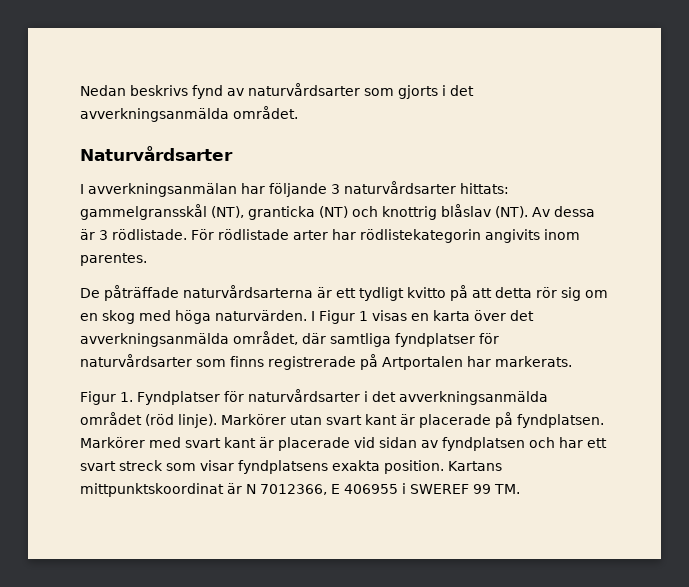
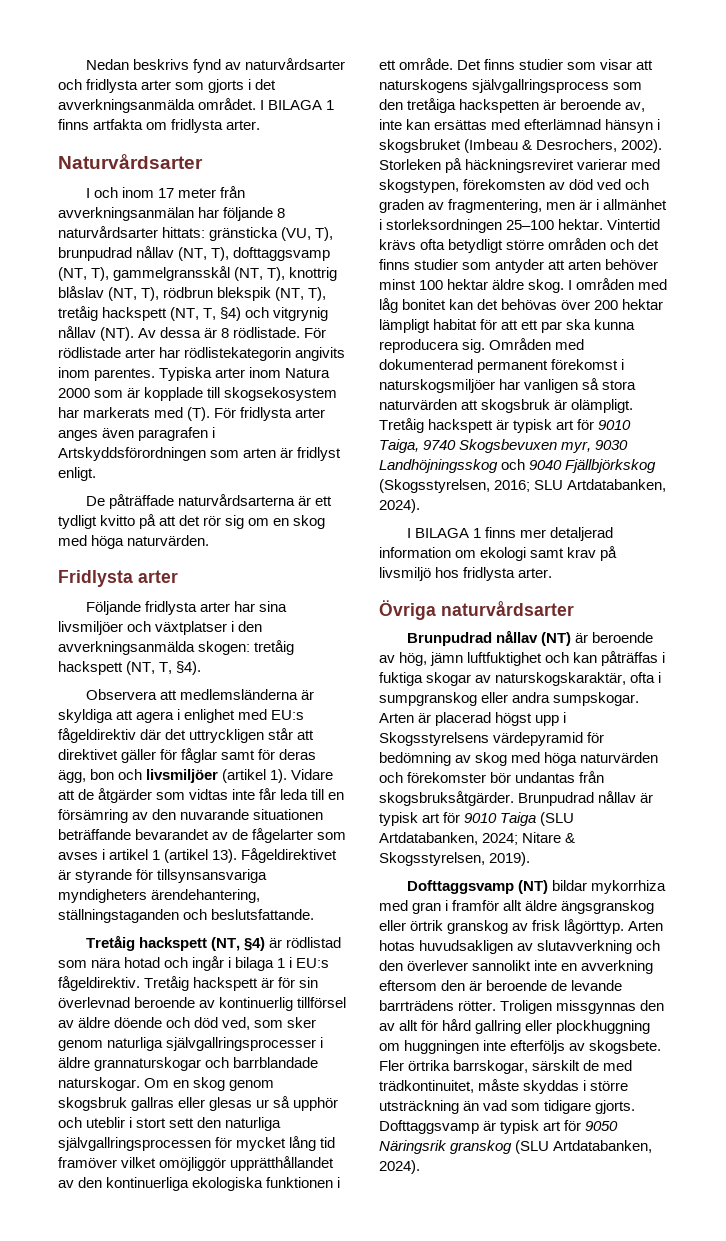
(360, 89) none -> [58,79,172,93] och fridlysta arter
[80,146,233,161] [80,184,84,194] // Naturvårdsarter // I -> [260,100,335,110] [58,119,261,133] [58,154,203,169] [86,186,246,198] I BILAGA 1 finns artfakta om fridlysta arter. // Naturvårdsarter // I och inom 17 meter från
[331,184,340,194] 3 -> [277,208,286,218] 8
[80,204,491,220] gammelgransskål (NT), granticka (NT) och knottrig blåslav -> [209,227,334,241] [58,246,331,261] [58,266,338,281] [58,286,327,301] [58,306,329,321] [58,326,96,338] gränsticka (VU, T), brunpudrad nållav (NT, T), dofttaggsvamp (NT, T), gammelgransskål (NT, T), knottrig blåslav (NT, T), rödbrun blekspik (NT, T), tretåig hackspett (NT, T, §4) och vitgrynig nållav
[99,230,108,240] 3 -> [221,328,230,338] 8
(147, 259) none -> [159,367,331,381] [58,387,338,401] [58,407,326,421] [58,427,216,441] [58,447,342,461] [58,467,96,481] Typiska arter inom Natura 2000 som är kopplade till skogsekosystem har markerats med (T). För fridlysta arter anges även paragrafen i Artskyddsförordningen som arten är fridlyst enligt.
[495,287,532,298] detta -> [179,515,201,526] det
[311,310,534,324] [80,331,499,347] [80,354,572,370] [80,389,548,405] [80,412,604,428] [80,437,607,451] [80,460,502,474] [80,483,520,497] I Figur 1 visas en karta över det avverkningsanmälda området, där samtliga fyndplatser för naturvårdsarter som finns registrerade på Artportalen har markerats. // Figur 1. Fyndplatser för naturvårdsarter i det avverkningsanmälda området (röd linje). Markörer utan svart kant är placerade på fyndplatsen. Markörer med svart kant är placerade vid sidan av fyndplatsen och har ett svart streck som visar fyndplatsens exakta position. Kartans mittpunktskoordinat är N 7012366, E 406955 i SWEREF 99 TM. -> [58,570,178,587] [86,601,288,615] [58,621,263,635] [58,640,295,655] [58,661,202,675] [86,689,315,700] [58,709,305,723] [58,728,315,743] [58,748,317,763] [58,769,334,783] [58,788,345,803] [58,809,324,823] [58,828,347,843] [58,848,338,863] [58,869,268,883] [58,889,261,903] [58,909,315,923] [86,935,342,951] [58,956,330,971] [58,976,319,991] [58,997,347,1011] [58,1017,317,1030] [58,1037,324,1051] [58,1057,319,1071] [58,1077,275,1091] [58,1096,339,1111] [58,1117,282,1131] [58,1136,336,1151] [58,1156,335,1171] [58,1177,341,1191] [379,58,654,70] [379,79,643,93] [379,98,646,113] [379,119,661,133] [379,139,663,153] [379,158,661,173] [379,179,650,193] [379,199,668,213] [379,219,661,233] [379,238,660,253] [379,259,659,273] [379,278,668,293] [379,298,664,313] [379,319,636,333] [379,338,585,353] [379,359,625,373] [379,378,637,393] [379,399,634,413] [379,418,632,433] [379,439,629,453] [379,459,657,473] [379,479,667,493] [379,499,420,513] [407,527,614,541] [379,546,618,561] [379,567,553,581] [379,600,574,620] [407,630,654,646] [379,651,666,666] [379,672,662,686] [379,692,640,706] [379,712,567,726] [379,732,605,746] [379,752,659,766] [379,771,605,783] [379,791,654,806] [379,812,575,826] [379,832,576,845] [379,852,531,866] [407,880,667,894] [379,900,655,914] [379,919,664,934] [379,940,661,954] [379,960,654,974] [379,980,623,991] [379,1000,665,1014] [379,1019,651,1034] [379,1040,662,1054] [379,1060,633,1074] [379,1079,629,1094] [379,1100,636,1114] [379,1120,619,1134] [379,1140,653,1154] [379,1160,420,1174] // Fridlysta arter // Följande fridlysta arter har sina livsmiljöer och växtplatser i den avverkningsanmälda skogen: tretåig hackspett (NT, T, §4). // Observera att medlemsländerna är skyldiga att agera i enlighet med EU:s fågeldirektiv där det uttryckligen står att direktivet gäller för fåglar samt för deras ägg, bon och livsmiljöer (artikel 1). Vidare att de åtgärder som vidtas inte får leda till en försämring av den nuvarande situationen beträffande bevarandet av de fågelarter som avses i artikel 1 (artikel 13). Fågeldirektivet är styrande för tillsynsansvariga myndigheters ärendehantering, ställningstaganden och beslutsfattande. // Tretåig hackspett (NT, §4) är rödlistad som nära hotad och ingår i bilaga 1 i EU:s fågeldirektiv. Tretåig hackspett är för sin överlevnad beroende av kontinuerlig tillförsel av äldre döende och död ved, som sker genom naturliga självgallringsprocesser i äldre grannaturskogar och barrblandade naturskogar. Om en skog genom skogsbruk gallras eller glesas ur så upphör och uteblir i stort sett den naturliga självgallringsprocessen för mycket lång tid framöver vilket omöjliggör upprätthållandet av den kontinuerliga ekologiska funktionen i ett område. Det finns studier som visar att naturskogens självgallringsprocess som den tretåiga hackspetten är beroende av, inte kan ersättas med efterlämnad hänsyn i skogsbruket (Imbeau & Desrochers, 2002). Storleken på häckningsreviret varierar med skogstypen, förekomsten av död ved och graden av fragmentering, men är i allmänhet i storleksordningen 25–100 hektar. Vintertid krävs ofta betydligt större områden och det finns studier som antyder att arten behöver minst 100 hektar äldre skog. I områden med låg bonitet kan det behövas över 200 hektar lämpligt habitat för att ett par ska kunna reproducera sig. Områden med dokumenterad permanent förekomst i naturskogsmiljöer har vanligen så stora naturvärden att skogsbruk är olämpligt. Tretåig hackspett är typisk art för 9010 Taiga, 9740 Skogsbevuxen myr, 9030 Landhöjningsskog och 9040 Fjällbjörkskog (Skogsstyrelsen, 2016; SLU Artdatabanken, 2024). // I BILAGA 1 finns mer detaljerad information om ekologi samt krav på livsmiljö hos fridlysta arter. // Övriga naturvårdsarter // Brunpudrad nållav (NT) är beroende av hög, jämn luftfuktighet och kan påträffas i fuktiga skogar av naturskogskaraktär, ofta i sumpgranskog eller andra sumpskogar. Arten är placerad högst upp i Skogsstyrelsens värdepyramid för bedömning av skog med höga naturvärden och förekomster bör undantas från skogsbruksåtgärder. Brunpudrad nållav är typisk art för 9010 Taiga (SLU Artdatabanken, 2024; Nitare & Skogsstyrelsen, 2019). // Dofttaggsvamp (NT) bildar mykorrhiza med gran i framför allt äldre ängsgranskog eller örtrik granskog av frisk lågörttyp. Arten hotas huvudsakligen av slutavverkning och den överlever sannolikt inte en avverkning eftersom den är beroende de levande barrträdens rötter. Troligen missgynnas den av allt för hård gallring eller plockhuggning om huggningen inte efterföljs av skogsbete. Fler örtrika barrskogar, särskilt de med trädkontinuitet, måste skyddas i större utsträckning än vad som tidigare gjorts. Dofttaggsvamp är typisk art för 9050 Näringsrik granskog (SLU Artdatabanken, 2024).

